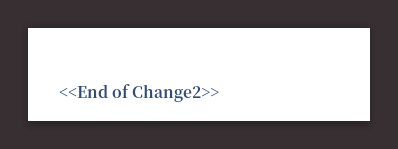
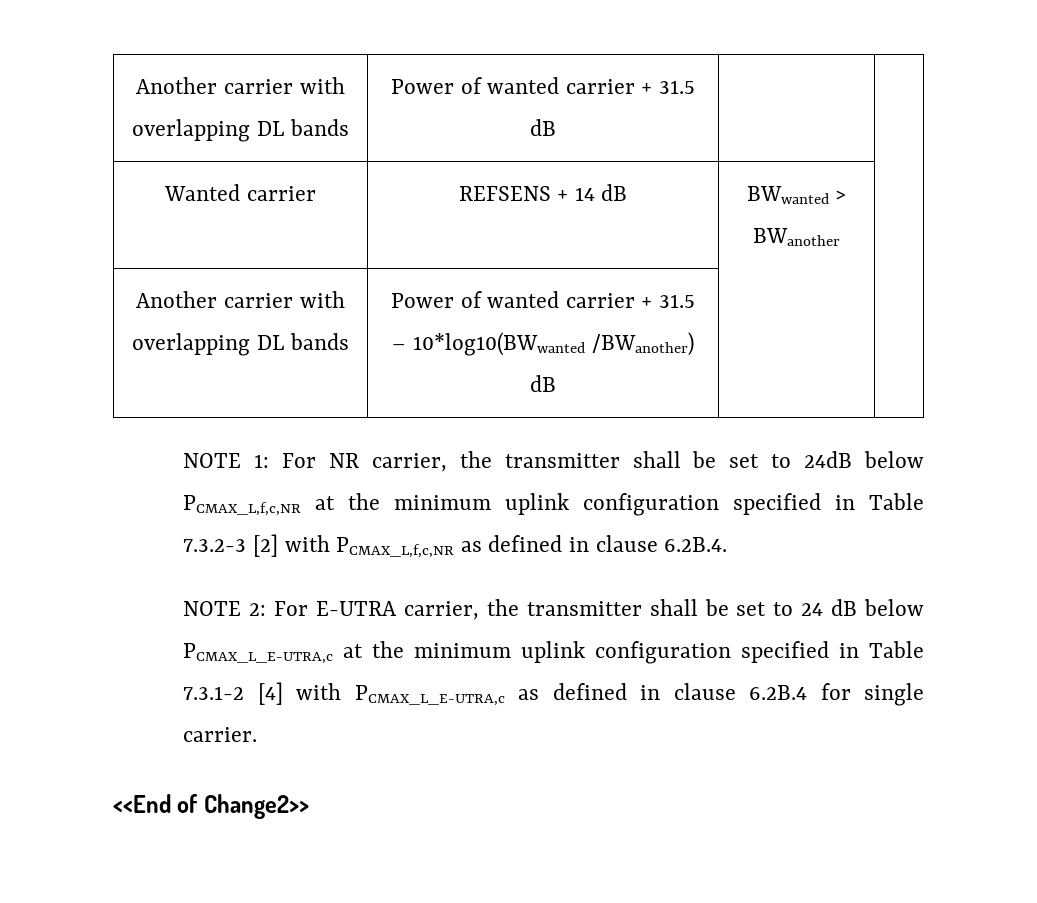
(59, 91) none -> [136,77,345,94] [132,119,349,142] [390,77,696,94] [530,119,556,136] [164,184,316,201] [458,184,628,201] [746,186,847,204] [753,228,840,246] [136,291,345,308] [132,333,349,356] [390,291,696,308] [392,332,694,356] [530,375,556,392] [183,451,924,472] [183,493,925,516] [183,534,728,558] [183,599,925,620] [183,641,925,664] [183,682,924,706] [183,727,258,742] Another carrier with overlapping DL bands | Power of wanted carrier + 31.5 dB | | // Wanted carrier | REFSENS + 14 dB | BWwanted > BWanother | // Another carrier with overlapping DL bands | Power of wanted carrier + 31.5 – 10*log10(BWwanted /BWanother) dB | | // NOTE 1: For NR carrier, the transmitter shall be set to 24dB below PCMAX_L,f,c,NR at the minimum uplink configuration specified in Table 7.3.2-3 [2] with PCMAX_L,f,c,NR as defined in clause 6.2B.4. // NOTE 2: For E-UTRA carrier, the transmitter shall be set to 24 dB below PCMAX_L_E-UTRA,c at the minimum uplink configuration specified in Table 7.3.1-2 [4] with PCMAX_L_E-UTRA,c as defined in clause 6.2B.4 for single carrier. //

